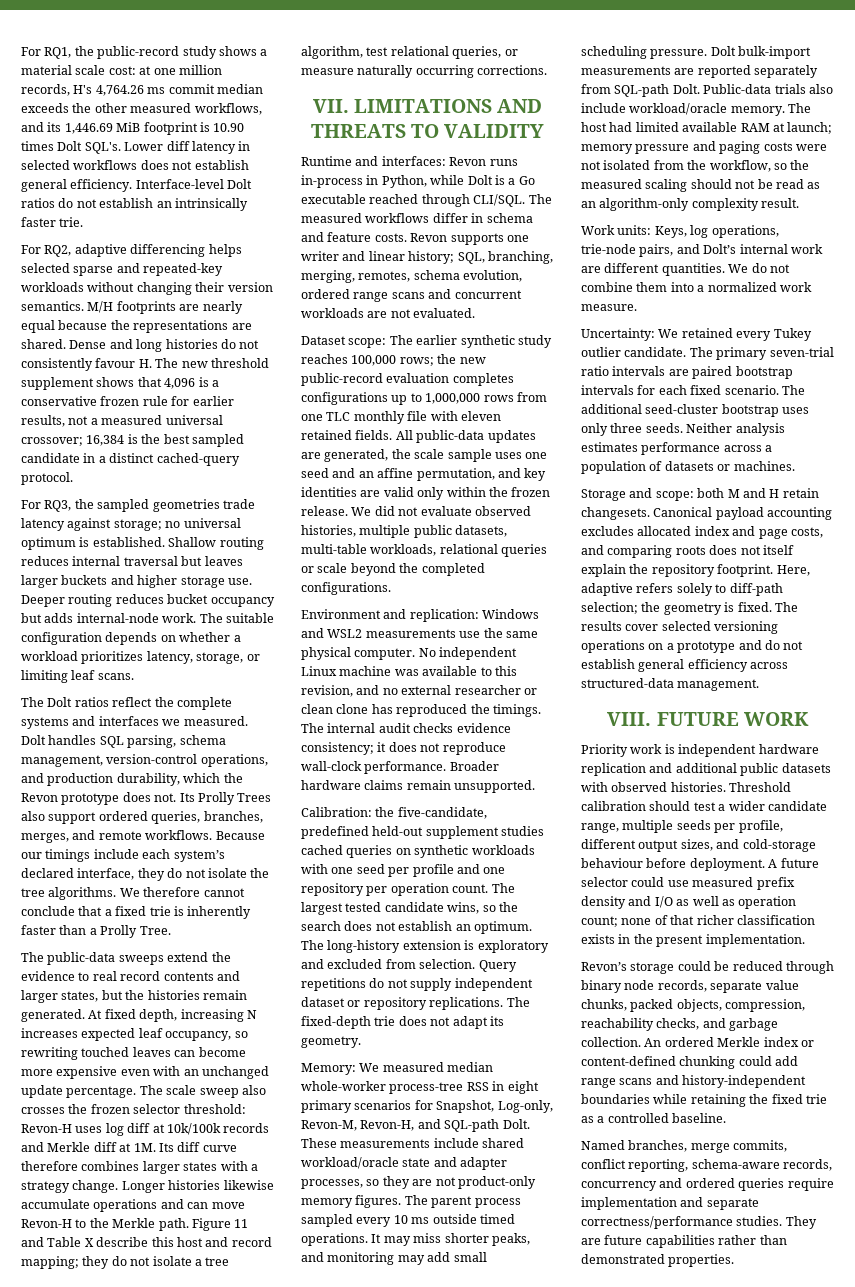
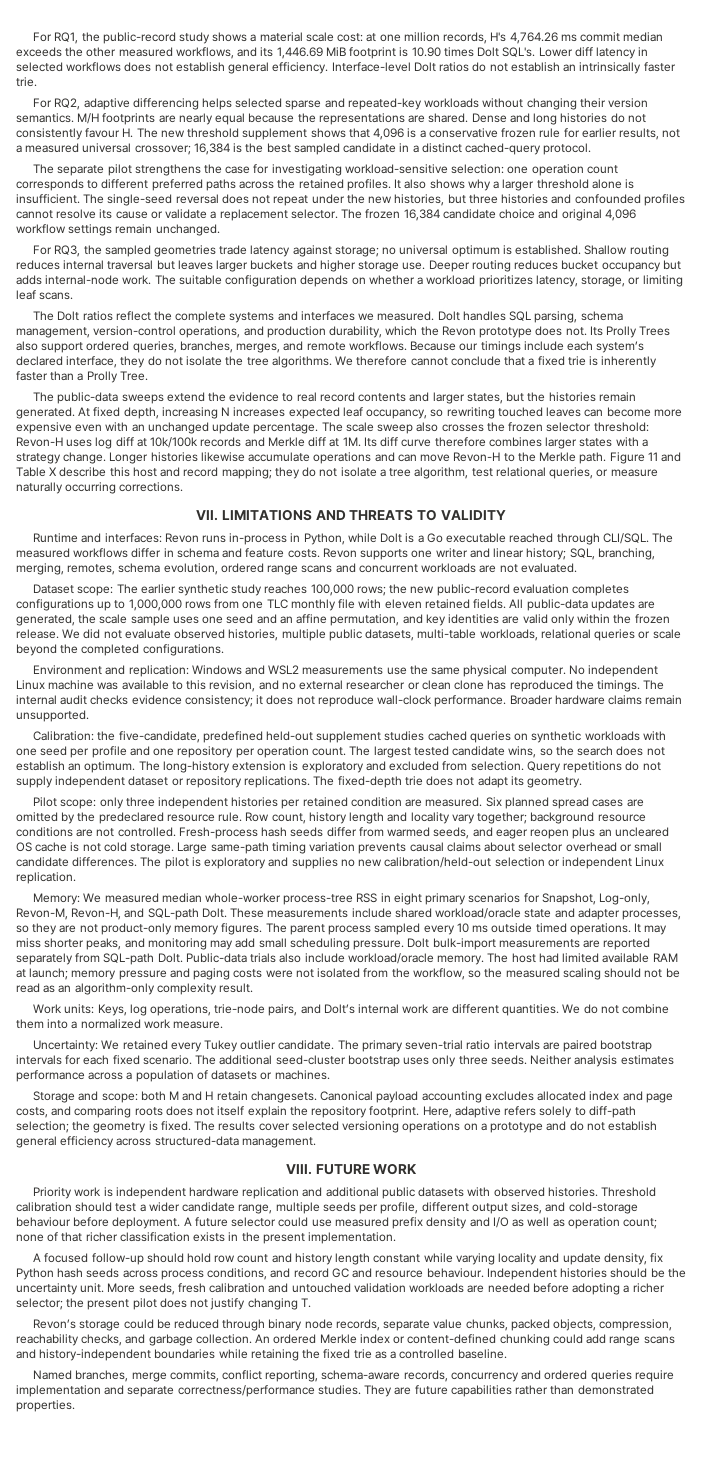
(73, 478) none -> [33,164,618,176] [16,179,635,191] [16,194,685,206] [16,209,636,221] [16,224,220,236] // The separate pilot strengthens the case for investigating workload-sensitive selection: one operation count corresponds to different preferred paths across the retained profiles. It also shows why a larger threshold alone is insufficient. The single-seed reversal does not repeat under the new histories, but three histories and confounded profiles cannot resolve its cause or validate a replacement selector. The frozen 16,384 candidate choice and original 4,096 workflow settings remain unchanged.
(361, 1042) none -> [33,797,644,809] [16,812,646,824] [16,827,669,839] [16,842,663,854] [16,857,665,869] [16,872,76,884] // Pilot scope: only three independent histories per retained condition are measured. Six planned spread cases are omitted by the predeclared resource rule. Row count, history length and locality vary together; background resource conditions are not controlled. Fresh-process hash seeds differ from warmed seeds, and eager reopen plus an uncleared OS cache is not cold storage. Large same-path timing variation prevents causal claims about selector overhead or small candidate differences. The pilot is exploratory and supplies no new calibration/held-out selection or independent Linux replication.
(805, 940) none -> [33,1253,664,1265] [16,1268,686,1280] [16,1283,665,1295] [16,1298,311,1310] // A focused follow-up should hold row count and history length constant while varying locality and update density, fix Python hash seeds across process conditions, and record GC and resource behaviour. Independent histories should be the uncertainty unit. More seeds, fresh calibration and untouched validation workloads are needed before adopting a richer selector; the present pilot does not justify changing T.

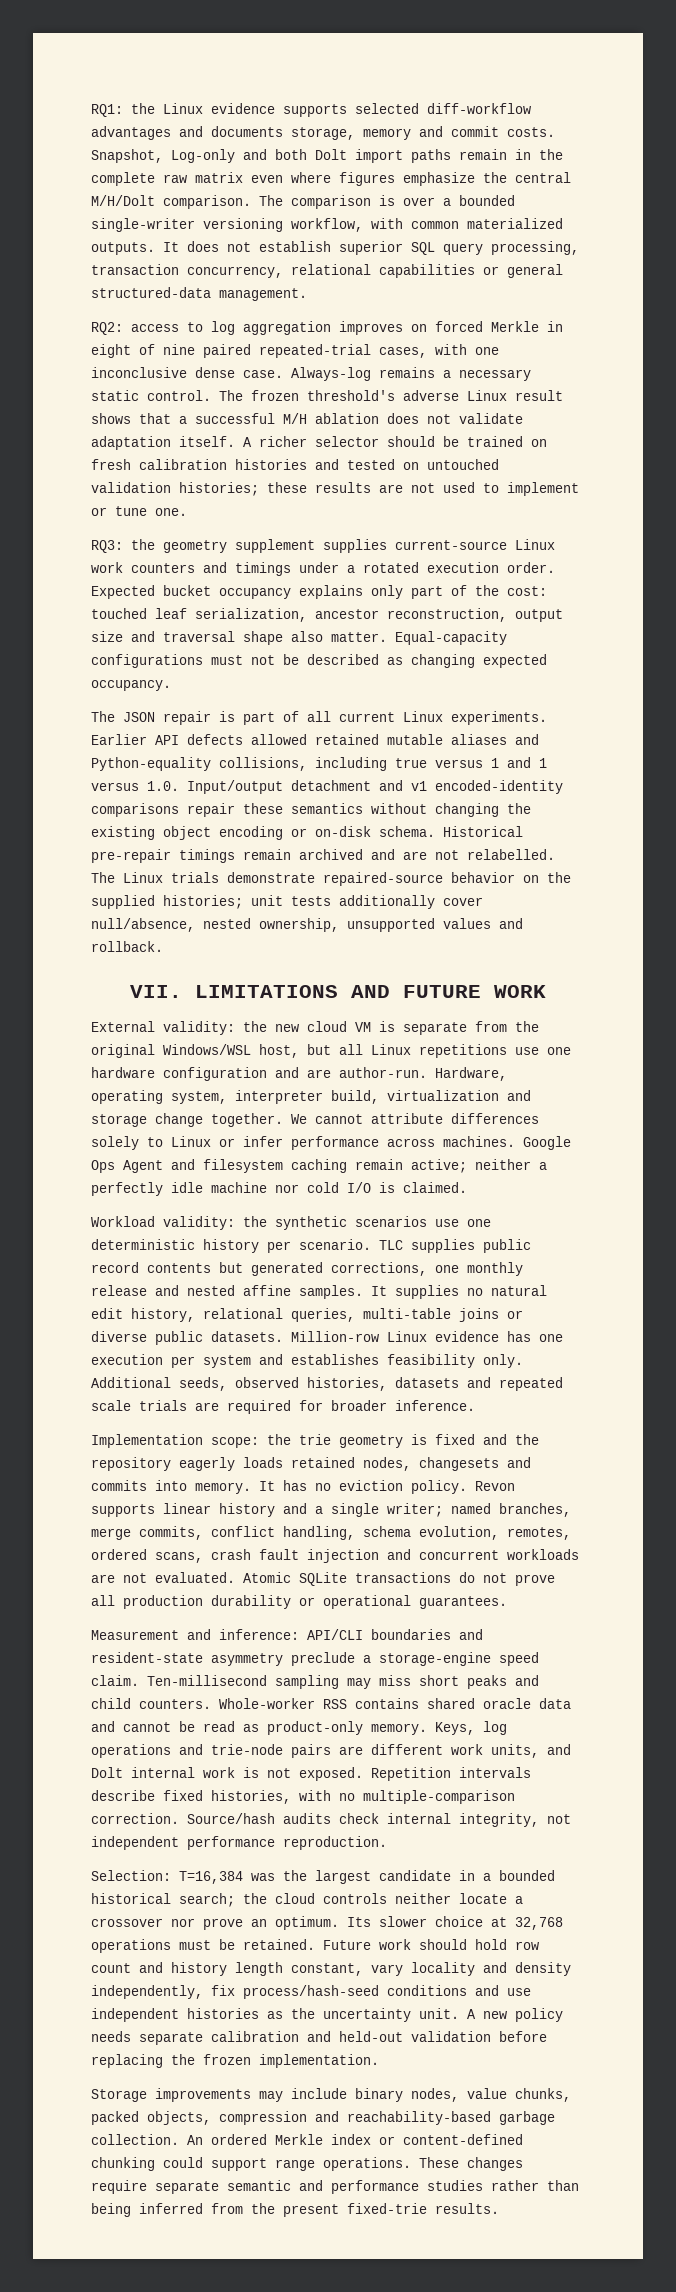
[33,32,664,44] [16,47,649,59] [16,62,676,74] [16,77,37,87] [33,98,649,110] [16,113,646,125] [16,128,681,140] [16,143,592,155] [33,164,618,176] [16,179,635,191] [16,194,685,206] [16,209,636,221] [16,224,220,236] [33,245,669,257] [16,260,681,272] [16,275,683,287] [16,290,74,300] [33,311,623,323] [16,326,671,338] [16,341,645,353] [16,356,658,368] [16,371,148,383] [33,392,636,404] [16,407,682,419] [16,422,649,434] [16,437,648,449] [16,452,682,464] [16,467,658,479] [16,482,184,494] [196,509,506,521] [33,533,674,545] [16,548,655,560] [16,563,333,575] For RQ1, the public-record study shows a material scale cost: at one million records, H's 4,764.26 ms commit median exceeds the other measured workflows, and its 1,446.69 MiB footprint is 10.90 times Dolt SQL's. Lower diff latency in selected workflows does not establish general efficiency. Interface-level Dolt ratios do not establish an intrinsically faster trie. // For RQ2, adaptive differencing helps selected sparse and repeated-key workloads without changing their version semantics. M/H footprints are nearly equal because the representations are shared. Dense and long histories do not consistently favour H. The new threshold supplement shows that 4,096 is a conservative frozen rule for earlier results, not a measured universal crossover; 16,384 is the best sampled candidate in a distinct cached-query protocol. // The separate pilot strengthens the case for investigating workload-sensitive selection: one operation count corresponds to different preferred paths across the retained profiles. It also shows why a larger threshold alone is insufficient. The single-seed reversal does not repeat under the new histories, but three histories and confounded profiles cannot resolve its cause or validate a replacement selector. The frozen 16,384 candidate choice and original 4,096 workflow settings remain unchanged. // For RQ3, the sampled geometries trade latency against storage; no universal optimum is established. Shallow routing reduces internal traversal but leaves larger buckets and higher storage use. Deeper routing reduces bucket occupancy but adds internal-node work. The suitable configuration depends on whether a workload prioritizes latency, storage, or limiting leaf scans. // The Dolt ratios reflect the complete systems and interfaces we measured. Dolt handles SQL parsing, schema management, version-control operations, and production durability, which the Revon prototype does not. Its Prolly Trees also support ordered queries, branches, merges, and remote workflows. Because our timings include each system’s declared interface, they do not isolate the tree algorithms. We therefore cannot conclude that a fixed trie is inherently faster than a Prolly Tree. // The public-data sweeps extend the evidence to real record contents and larger states, but the histories remain generated. At fixed depth, increasing N increases expected leaf occupancy, so rewriting touched leaves can become more expensive even with an unchanged update percentage. The scale sweep also crosses the frozen selector threshold: Revon-H uses log diff at 10k/100k records and Merkle diff at 1M. Its diff curve therefore combines larger states with a strategy change. Longer histories likewise accumulate operations and can move Revon-H to the Merkle path. Figure 11 and Table X describe this host and record mapping; they do not isolate a tree algorithm, test relational queries, or measure naturally occurring corrections. // VII. LIMITATIONS AND THREATS TO VALIDITY // Runtime and interfaces: Revon runs in-process in Python, while Dolt is a Go executable reached through CLI/SQL. The measured workflows differ in schema and feature costs. Revon supports one writer and linear history; SQL, branching, merging, remotes, schema evolution, ordered range scans -> [91,103,531,117] [91,126,555,140] [91,149,563,163] [91,172,571,186] [91,195,515,209] [91,218,563,232] [91,241,579,255] [91,264,563,278] [91,287,307,301] [91,321,563,335] [91,344,499,358] [91,367,531,381] [91,390,563,401] [91,413,523,424] [91,436,547,450] [91,459,499,470] [91,482,579,496] [91,506,187,516] [91,539,555,553] [91,562,555,576] [91,585,547,599] [91,608,563,622] [91,631,507,645] [91,654,547,668] [91,680,171,691] [91,711,547,725] [91,734,539,745] [91,757,547,771] [91,780,563,794] [91,803,531,817] [91,826,523,840] [91,849,555,863] [91,872,571,886] [91,895,483,909] [91,918,523,932] [91,941,163,952] [130,985,546,998] [91,1021,539,1035] [91,1044,571,1058] [91,1067,507,1081] [91,1090,531,1104] [91,1113,539,1127] [91,1136,571,1150] [91,1159,547,1173] [91,1182,467,1196] [91,1216,491,1230] [91,1239,531,1253] [91,1262,523,1276] [91,1285,547,1299] [91,1308,523,1322] [91,1331,563,1345] [91,1354,523,1368] [91,1377,563,1391] [91,1400,475,1414] [91,1434,539,1448] [91,1457,531,1471] [91,1480,515,1494] [91,1503,571,1517] [91,1526,571,1540] [91,1549,379,1563] RQ1: the Linux evidence supports selected diff-workflow advantages and documents storage, memory and commit costs. Snapshot, Log-only and both Dolt import paths remain in the complete raw matrix even where figures emphasize the central M/H/Dolt comparison. The comparison is over a bounded single-writer versioning workflow, with common materialized outputs. It does not establish superior SQL query processing, transaction concurrency, relational capabilities or general structured-data management. // RQ2: access to log aggregation improves on forced Merkle in eight of nine paired repeated-trial cases, with one inconclusive dense case. Always-log remains a necessary static control. The frozen threshold's adverse Linux result shows that a successful M/H ablation does not validate adaptation itself. A richer selector should be trained on fresh calibration histories and tested on untouched validation histories; these results are not used to implement or tune one. // RQ3: the geometry supplement supplies current-source Linux work counters and timings under a rotated execution order. Expected bucket occupancy explains only part of the cost: touched leaf serialization, ancestor reconstruction, output size and traversal shape also matter. Equal-capacity configurations must not be described as changing expected occupancy. // The JSON repair is part of all current Linux experiments. Earlier API defects allowed retained mutable aliases and Python-equality collisions, including true versus 1 and 1 versus 1.0. Input/output detachment and v1 encoded-identity comparisons repair these semantics without changing the existing object encoding or on-disk schema. Historical pre-repair timings remain archived and are not relabelled. The Linux trials demonstrate repaired-source behavior on the supplied histories; unit tests additionally cover null/absence, nested ownership, unsupported values and rollback. // VII. LIMITATIONS AND FUTURE WORK // External validity: the new cloud VM is separate from the original Windows/WSL host, but all Linux repetitions use one hardware configuration and are author-run. Hardware, operating system, interpreter build, virtualization and storage change together. We cannot attribute differences solely to Linux or infer performance across machines. Google Ops Agent and filesystem caching remain active; neither a perfectly idle machine nor cold I/O is claimed. // Workload validity: the synthetic scenarios use one deterministic history per scenario. TLC supplies public record contents but generated corrections, one monthly release and nested affine samples. It supplies no natural edit history, relational queries, multi-table joins or diverse public datasets. Million-row Linux evidence has one execution per system and establishes feasibility only. Additional seeds, observed histories, datasets and repeated scale trials are required for broader inference. // Implementation scope: the trie geometry is fixed and the repository eagerly loads retained nodes, changesets and commits into memory. It has no eviction policy. Revon supports linear history and a single writer; named branches, merge commits, conflict handling, schema evolution, remotes, ordered scans, crash fault injection
[33,584,630,596] [16,599,656,611] [16,614,670,626] [16,629,681,641] [16,644,224,656] [33,665,659,677] [16,680,665,692] [16,695,683,707] [16,710,89,722] [33,731,666,743] [16,746,665,758] [16,761,661,773] [16,776,583,788] [33,797,644,809] [16,812,646,824] [16,827,669,839] [16,842,663,854] [16,857,665,869] [16,872,76,884] [33,893,651,905] [16,908,682,920] [16,923,668,935] [16,938,651,950] [16,953,678,965] [16,968,680,980] [16,983,254,995] [33,1004,670,1016] [16,1019,224,1029] [33,1040,653,1052] [16,1055,674,1067] [16,1070,330,1082] [33,1091,673,1103] [16,1106,636,1118] [16,1121,658,1133] [16,1136,316,1148] [285,1163,418,1175] [33,1187,657,1199] [16,1202,638,1214] [16,1217,658,1229] [16,1232,397,1244] [33,1253,144,1265] // Dataset scope: The earlier synthetic study reaches 100,000 rows; the new public-record evaluation completes configurations up to 1,000,000 rows from one TLC monthly file with eleven retained fields. All public-data updates are generated, the scale sample uses one seed and an affine permutation, and key identities are valid only within the frozen release. We did not evaluate observed histories, multiple public datasets, multi-table workloads, relational queries or scale beyond the completed configurations. // Environment and replication: Windows and WSL2 measurements use the same physical computer. No independent Linux machine was available to this revision, and no external researcher or clean clone has reproduced the timings. The internal audit checks evidence consistency; it does not reproduce wall-clock performance. Broader hardware claims remain unsupported. // Calibration: the five-candidate, predefined held-out supplement studies cached queries on synthetic workloads with one seed per profile and one repository per operation count. The largest tested candidate wins, so the search does not establish an optimum. The long-history extension is exploratory and excluded from selection. Query repetitions do not supply independent dataset or repository replications. The fixed-depth trie does not adapt its geometry. // Pilot scope: only three independent histories per retained condition are measured. Six planned spread cases are omitted by the predeclared resource rule. Row count, history length and locality vary together; background resource conditions are not controlled. Fresh-process hash seeds differ from warmed seeds, and eager reopen plus an uncleared OS cache is not cold storage. Large same-path timing variation prevents causal claims about selector overhead or small candidate differences. The pilot is exploratory and supplies no new calibration/held-out selection or independent Linux replication. // Memory: We measured median whole-worker process-tree RSS in eight primary scenarios for Snapshot, Log-only, Revon-M, Revon-H, and SQL-path Dolt. These measurements include shared workload/oracle state and adapter processes, so they are not product-only memory figures. The parent process sampled every 10 ms outside timed operations. It may miss shorter peaks, and monitoring may add small scheduling pressure. Dolt bulk-import measurements are reported separately from SQL-path Dolt. Public-data trials also include workload/oracle memory. The host had limited available RAM at launch; memory pressure and paging costs were not isolated from the workflow, so the measured scaling should not be read as an algorithm-only complexity result. // Work units: Keys, log operations, trie-node pairs, and Dolt’s internal work are different quantities. We do not combine them into a normalized work measure. // Uncertainty: We retained every Tukey outlier candidate. The primary seven-trial ratio intervals are paired bootstrap intervals for each fixed scenario. The additional seed-cluster bootstrap uses only three seeds. Neither analysis estimates performance across a population of datasets or machines. // Storage and scope: both M and H retain changesets. Canonical payload accounting excludes allocated index and page costs, and comparing roots does not itself explain the repository footprint. Here, adaptive refers solely to diff-path selection; the geometry is fixed. The results cover selected versioning operations on a prototype and do not establish general efficiency across structured-data management. // VIII. FUTURE WORK // Priority work is independent hardware replication and additional public datasets with observed histories. Threshold calibration should test a wider candidate range, multiple seeds per profile, different output sizes, and cold-storage behaviour before deployment. A future selector could use measured prefix density and I/O as well as operation count; none of that richer classification exists in the present implementation. // A focused follow-up -> [243,1572,555,1586] [91,1595,507,1609] [91,1629,483,1640] [91,1652,539,1666] [91,1675,539,1689] [91,1698,571,1709] [91,1721,507,1735] [91,1744,571,1758] [91,1767,531,1781] [91,1790,515,1804] [91,1813,571,1827] [91,1836,387,1850] [91,1870,555,1884] [91,1893,523,1907] [91,1916,563,1930] [91,1939,411,1953] Atomic SQLite transactions do not prove all production durability or operational guarantees. // Measurement and inference: API/CLI boundaries and resident-state asymmetry preclude a storage-engine speed claim. Ten-millisecond sampling may miss short peaks and child counters. Whole-worker RSS contains shared oracle data and cannot be read as product-only memory. Keys, log operations and trie-node pairs are different work units, and Dolt internal work is not exposed. Repetition intervals describe fixed histories, with no multiple-comparison correction. Source/hash audits check internal integrity, not independent performance reproduction. // Selection: T=16,384 was the largest candidate in a bounded historical search; the cloud controls neither locate a crossover nor prove an optimum. Its slower choice at 32,768 operations must be retained. Future work
[373,1253,664,1265] [16,1268,686,1280] [16,1283,665,1295] [16,1298,311,1310] [33,1319,673,1331] [16,1334,146,1346] constant while varying locality and update density, fix Python hash seeds across process conditions, and record GC and resource behaviour. Independent histories should be the uncertainty unit. More seeds, fresh calibration and untouched validation workloads are needed before adopting a richer selector; the present pilot does not justify changing T. // Revon’s storage could be reduced through binary node records, separate value chunks, packed objects, compression, reachability checks, and -> [291,1962,571,1976] [91,1985,531,1999] [91,2008,563,2022] [91,2031,547,2045] [91,2054,379,2068] [91,2088,571,2102] [91,2111,491,2125] constant, vary locality and density independently, fix process/hash-seed conditions and use independent histories as the uncertainty unit. A new policy needs separate calibration and held-out validation before replacing the frozen implementation. // Storage improvements may include binary nodes, value chunks, packed objects, compression and reachability-based
[586,1334,675,1346] [16,1349,507,1361] [33,1370,674,1382] [16,1385,654,1397] [16,1400,75,1412] add range scans and history-independent boundaries while retaining the fixed trie as a controlled baseline. // Named branches, merge commits, conflict reporting, schema-aware records, concurrency and ordered queries require implementation and separate correctness/performance studies. They are future capabilities rather than demonstrated properties. -> [211,2157,523,2171] [91,2180,579,2194] [91,2203,499,2217] support range operations. These changes require separate semantic and performance studies rather than being inferred from the present fixed-trie results.

